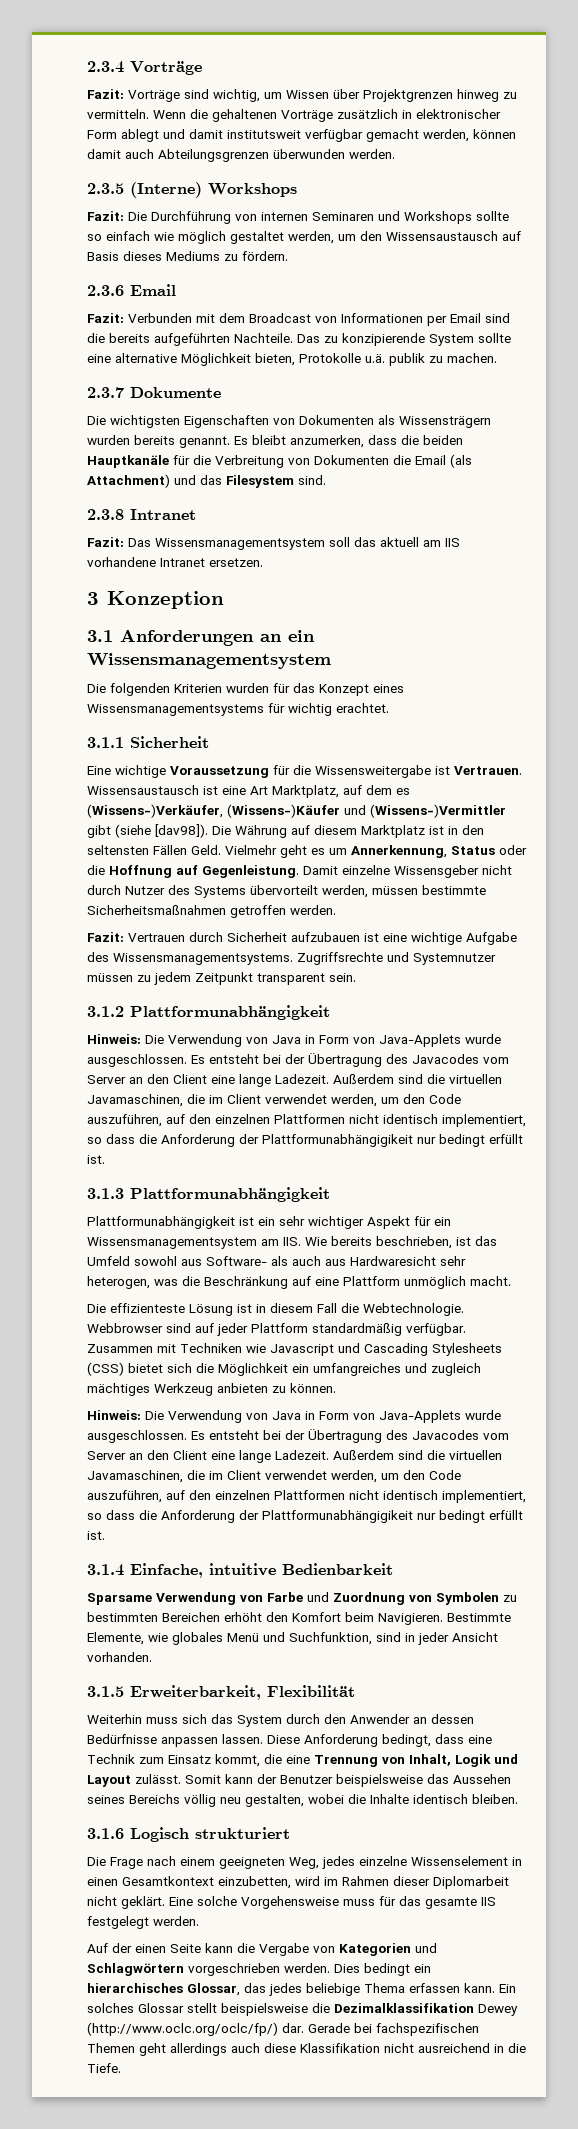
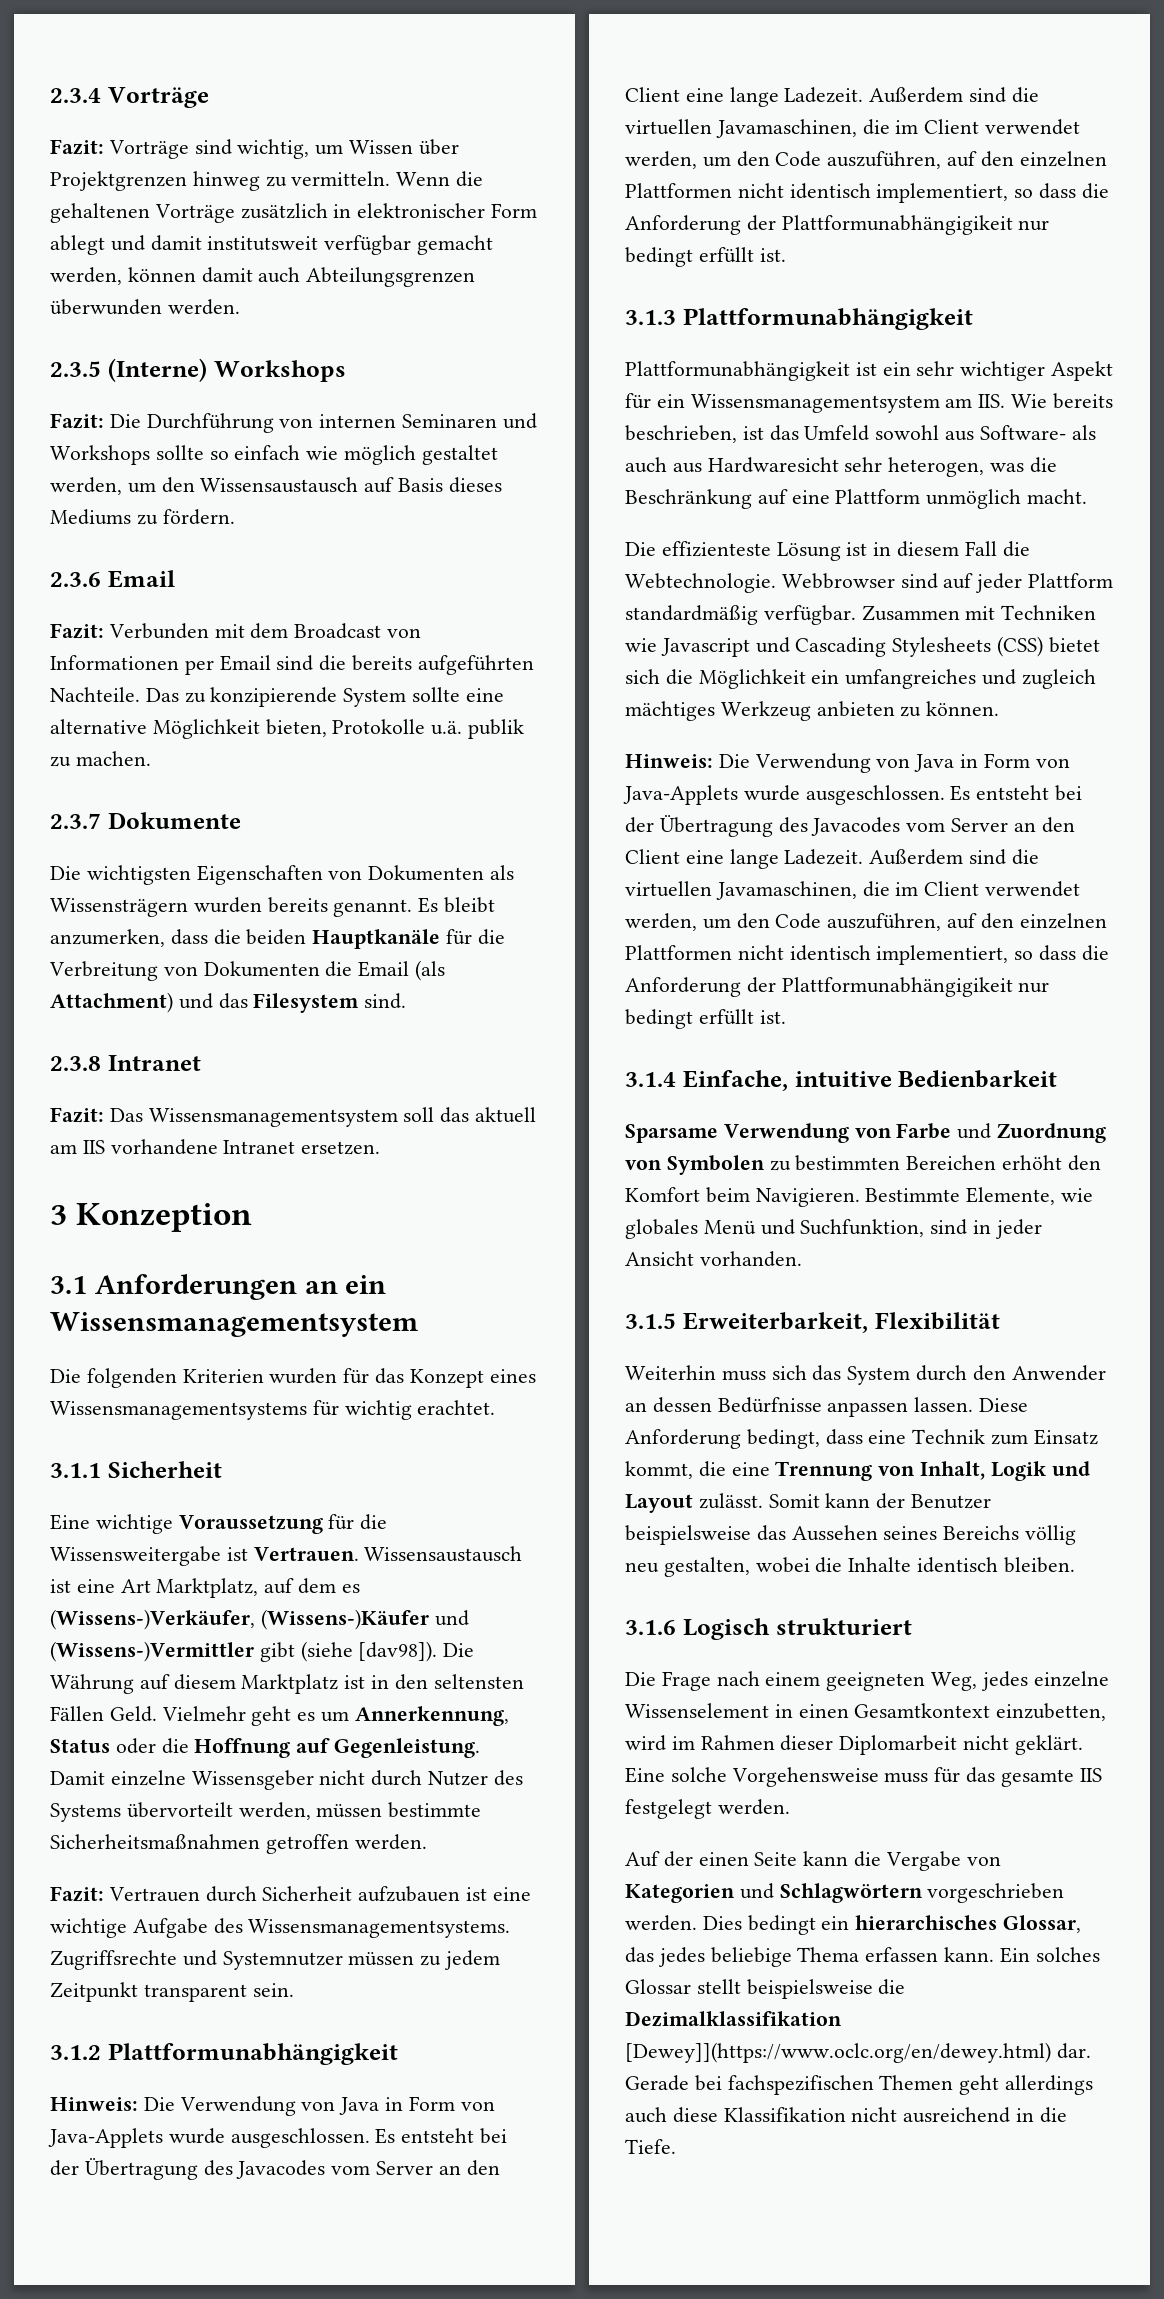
[478,2004,518,2016] [87,2022,278,2036] Dewey (http://www.oclc.org/oclc/fp/) -> [625,2042,1051,2063] [Dewey]](https://www.oclc.org/en/dewey.html)

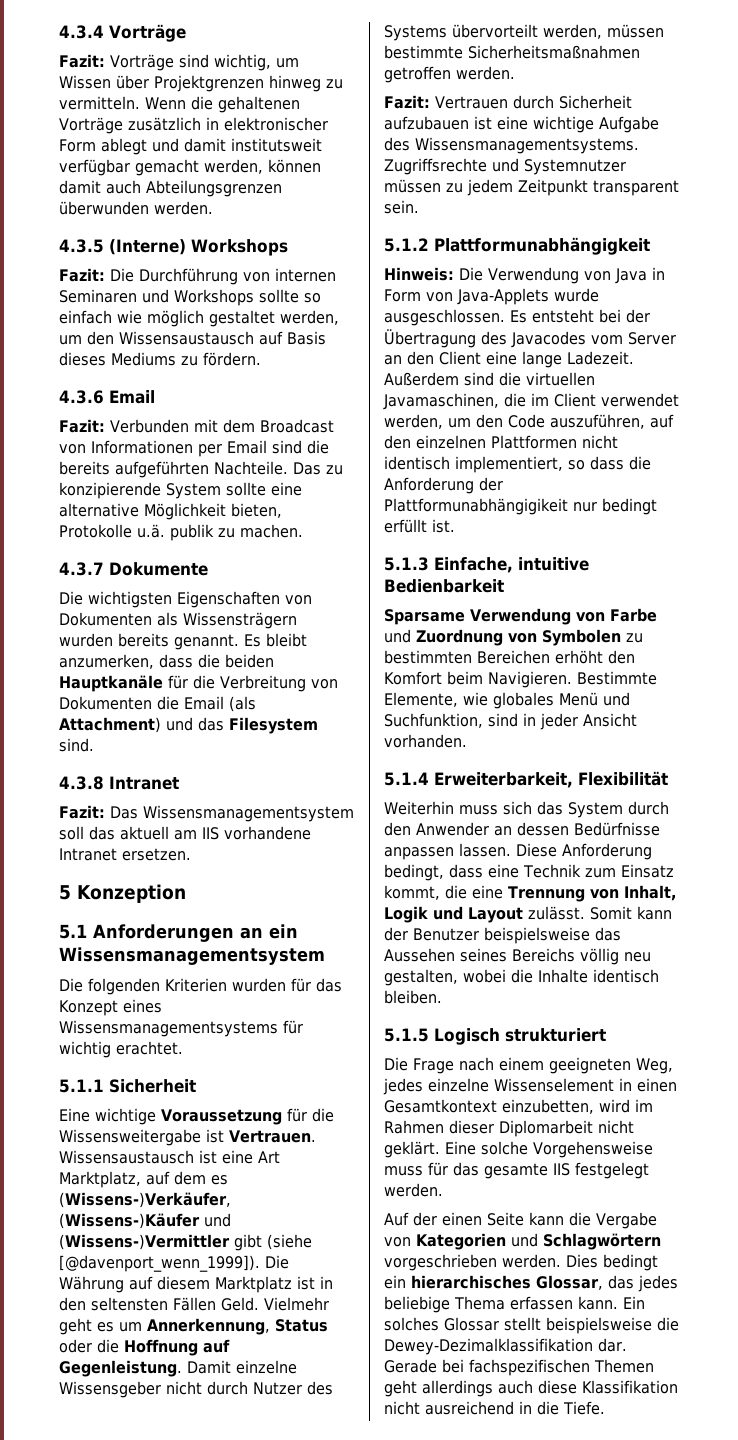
[50,88,101,103] 2.3.4 -> [59,25,104,39] 4.3.4
[50,361,101,377] 2.3.5 -> [59,239,104,253] 4.3.5
[50,572,101,587] 2.3.6 -> [59,390,104,404] 4.3.6
[50,813,101,829] 2.3.7 -> [59,562,104,576] 4.3.7
[50,1056,101,1071] 2.3.8 -> [59,776,104,790] 4.3.8
[50,1205,67,1225] 3 -> [59,885,71,900] 5
[50,1276,87,1294] 3.1 -> [59,924,87,939] 5.1
[50,1463,101,1478] 3.1.1 -> [59,1079,104,1093] 5.1.1
[358,1641,438,1662] [dav98]). -> [59,1255,260,1272] [@davenport_wenn_1999]).
[50,2045,101,2060] 3.1.2 -> [384,238,429,252] 5.1.2
[625,308,973,330] [625,361,1114,381] [625,393,1113,413] [625,425,1096,443] [625,457,1057,477] [625,489,1088,509] [625,541,1030,561] [625,573,1114,593] [625,605,1097,625] [625,636,1100,657] [625,669,1096,689] [625,701,1000,721] [625,753,1070,773] [623,785,1083,805] [625,815,1075,837] [625,849,1039,869] [625,881,1081,900] [625,913,1107,931] [625,945,1109,965] [625,977,1050,997] [625,1009,786,1029] [625,1072,676,1087] 3.1.3 Plattformunabhängigkeit // Plattformunabhängigkeit ist ein sehr wichtiger Aspekt für ein Wissensmanagementsystem am IIS. Wie bereits beschrieben, ist das Umfeld sowohl aus Software- als auch aus Hardwaresicht sehr heterogen, was die Beschränkung auf eine Plattform unmöglich macht. // Die effizienteste Lösung ist in diesem Fall die Webtechnologie. Webbrowser sind auf jeder Plattform standardmäßig verfügbar. Zusammen mit Techniken wie Javascript und Cascading Stylesheets (CSS) bietet sich die Möglichkeit ein umfangreiches und zugleich mächtiges Werkzeug anbieten zu können. // Hinweis: Die Verwendung von Java in Form von Java-Applets wurde ausgeschlossen. Es entsteht bei der Übertragung des Javacodes vom Server an den Client eine lange Ladezeit. Außerdem sind die virtuellen Javamaschinen, die im Client verwendet werden, um den Code auszuführen, auf den einzelnen Plattformen nicht identisch implementiert, so dass die Anforderung der Plattformunabhängigikeit nur bedingt erfüllt ist. // 3.1.4 -> [384,557,429,571] 5.1.3
[625,1313,676,1329] 3.1.5 -> [384,772,429,786] 5.1.4
[625,1620,676,1635] 3.1.6 -> [384,1028,429,1042] 5.1.5
[625,2011,842,2027] [625,2042,1051,2063] Dezimalklassifikation [Dewey]](https://www.oclc.org/en/dewey.html) -> [384,1338,593,1355] Dewey-Dezimalklassifikation

